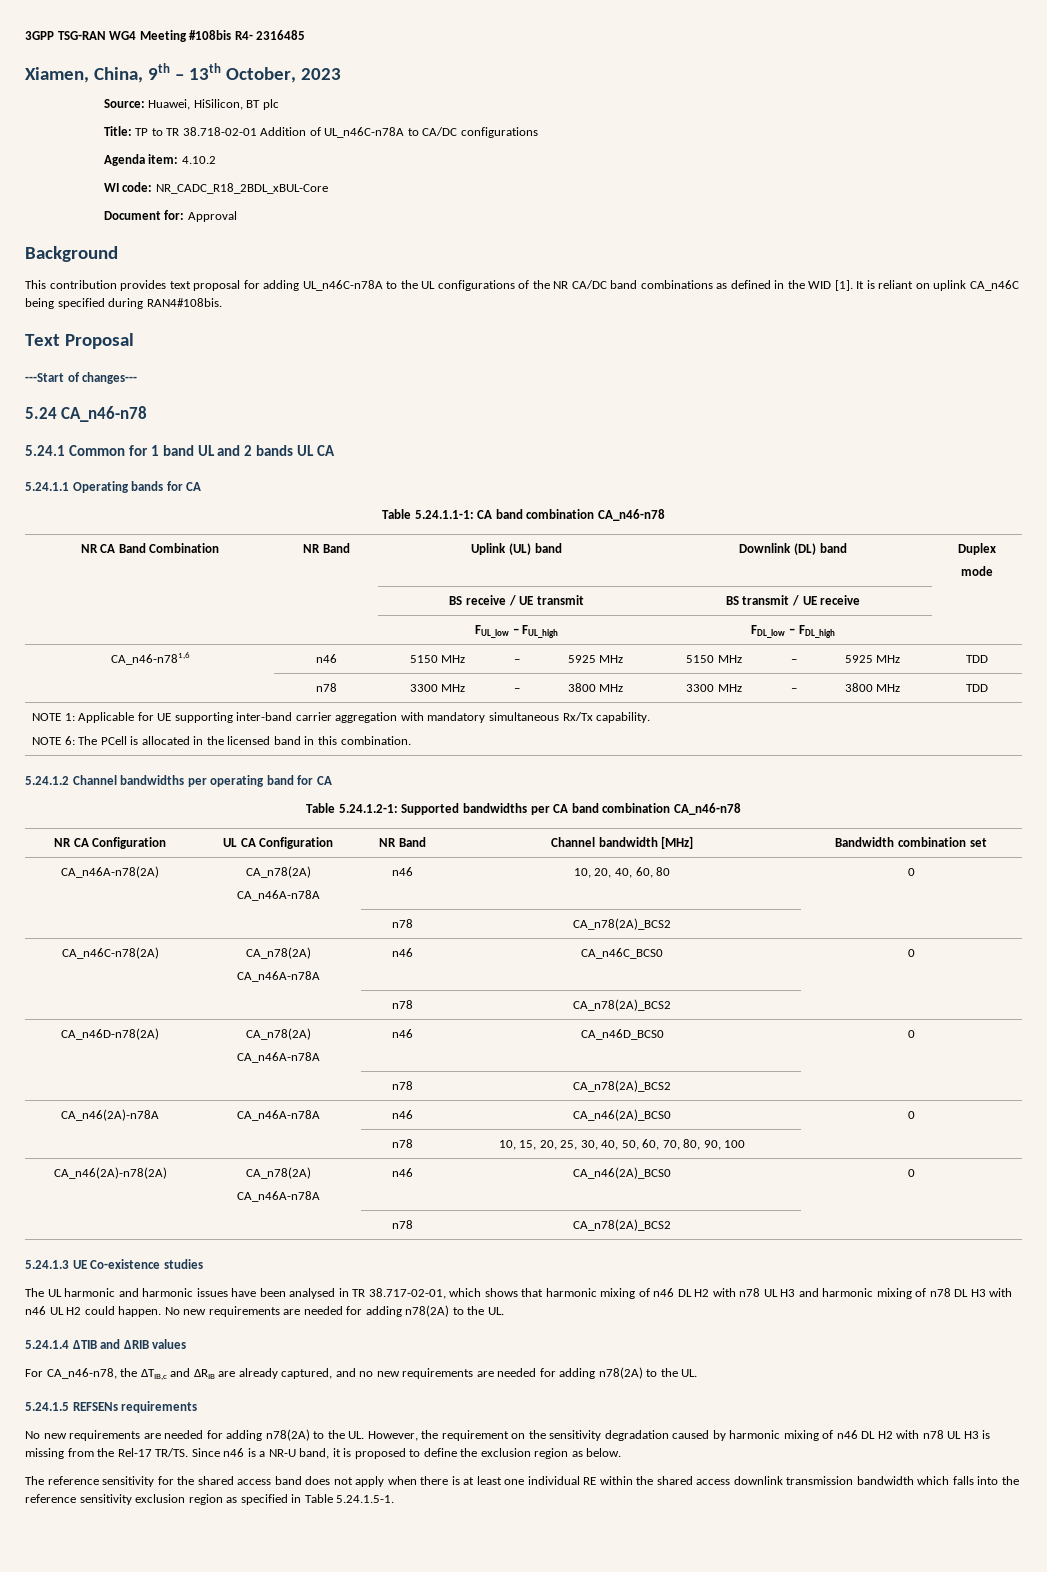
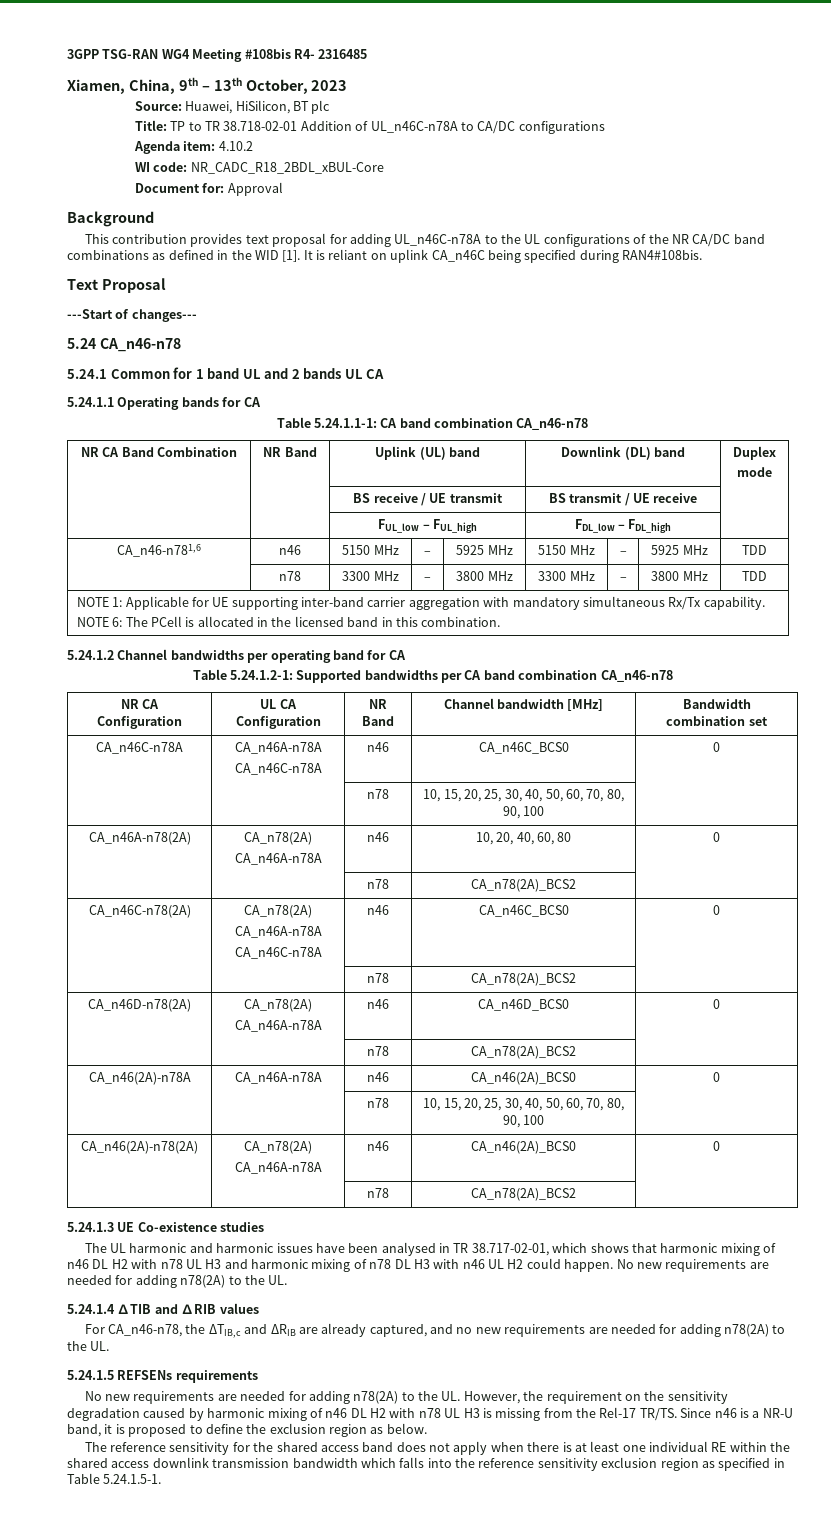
(987, 842) none -> [96,742,183,754] [234,742,322,754] [234,763,322,775] [367,742,389,752] [478,742,569,754] [713,742,720,752] [367,789,389,799] [423,789,624,802] [502,806,545,819] // CA_n46C-n78A | CA_n46A-n78A // CA_n46C-n78A | n46 | CA_n46C_BCS0 | 0 // | | n78 | 10, 15, 20, 25, 30, 40, 50, 60, 70, 80, 90, 100 |
(320, 976) none -> [234,947,322,959] // CA_n46C-n78A

